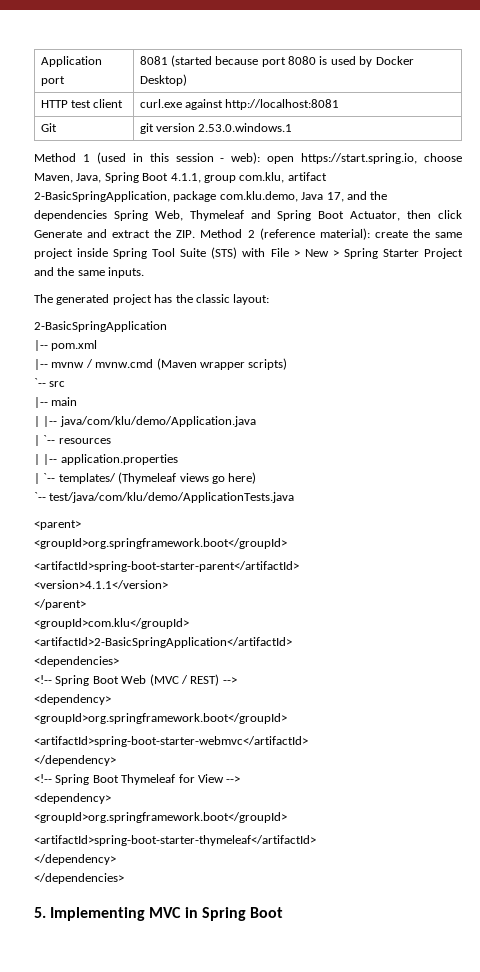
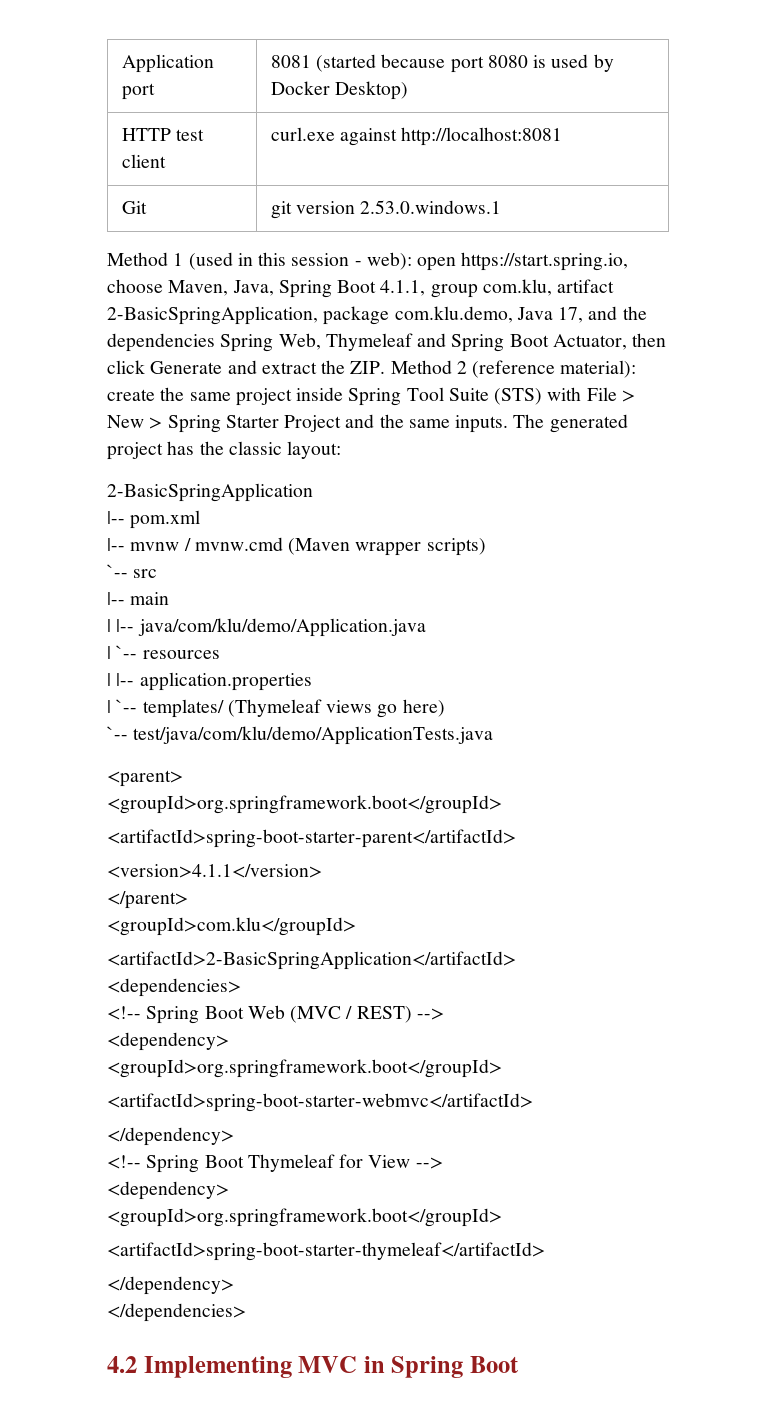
(145, 272) // -> (509, 424) none
[34,907,46,918] 5. -> [107,1356,137,1373] 4.2

